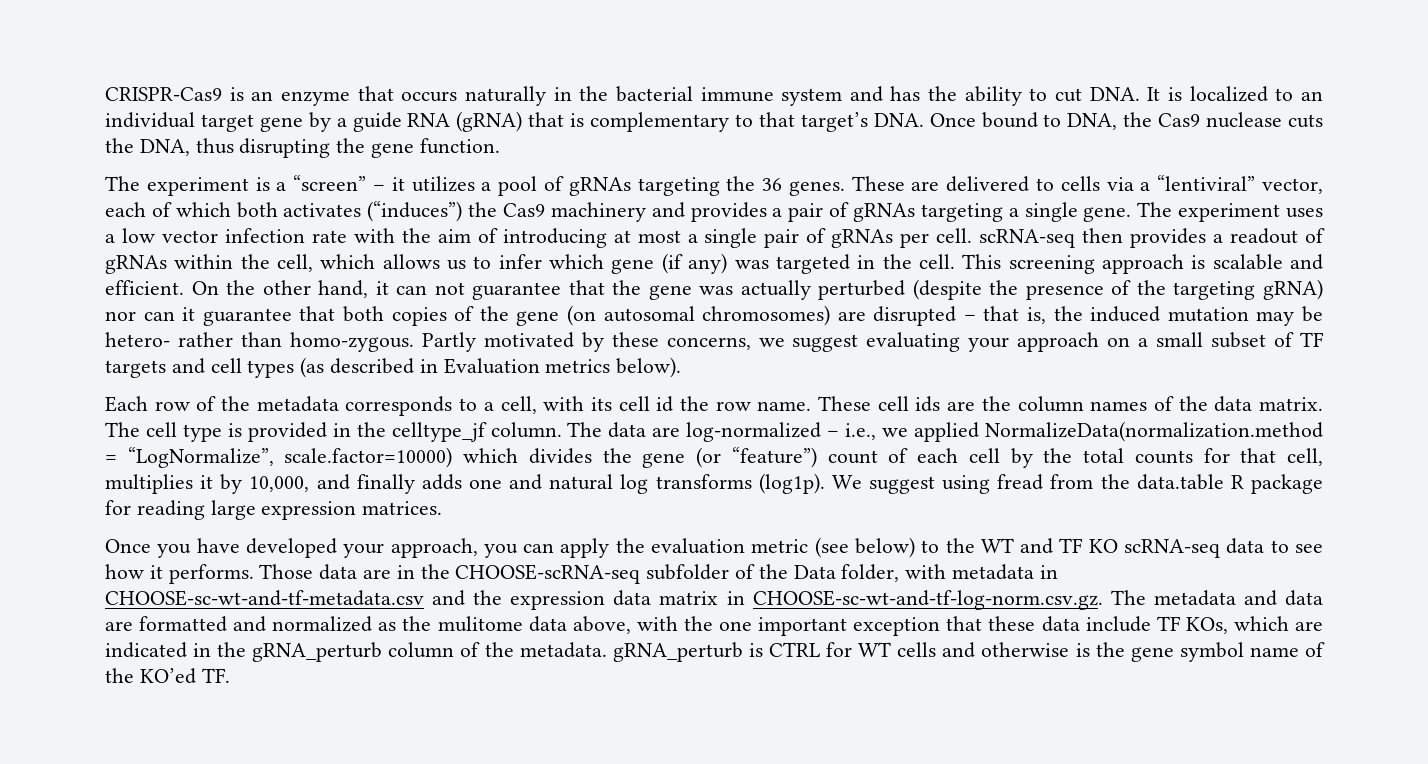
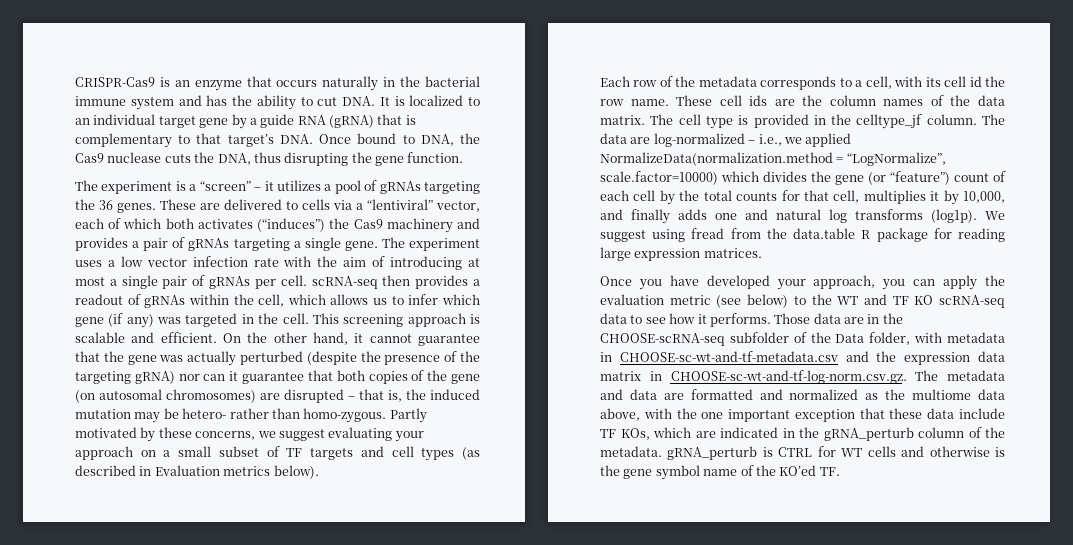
[396,282,465,295] can not -> [369,334,412,343] cannot
[437,616,523,632] mulitome -> [912,389,972,400] multiome

